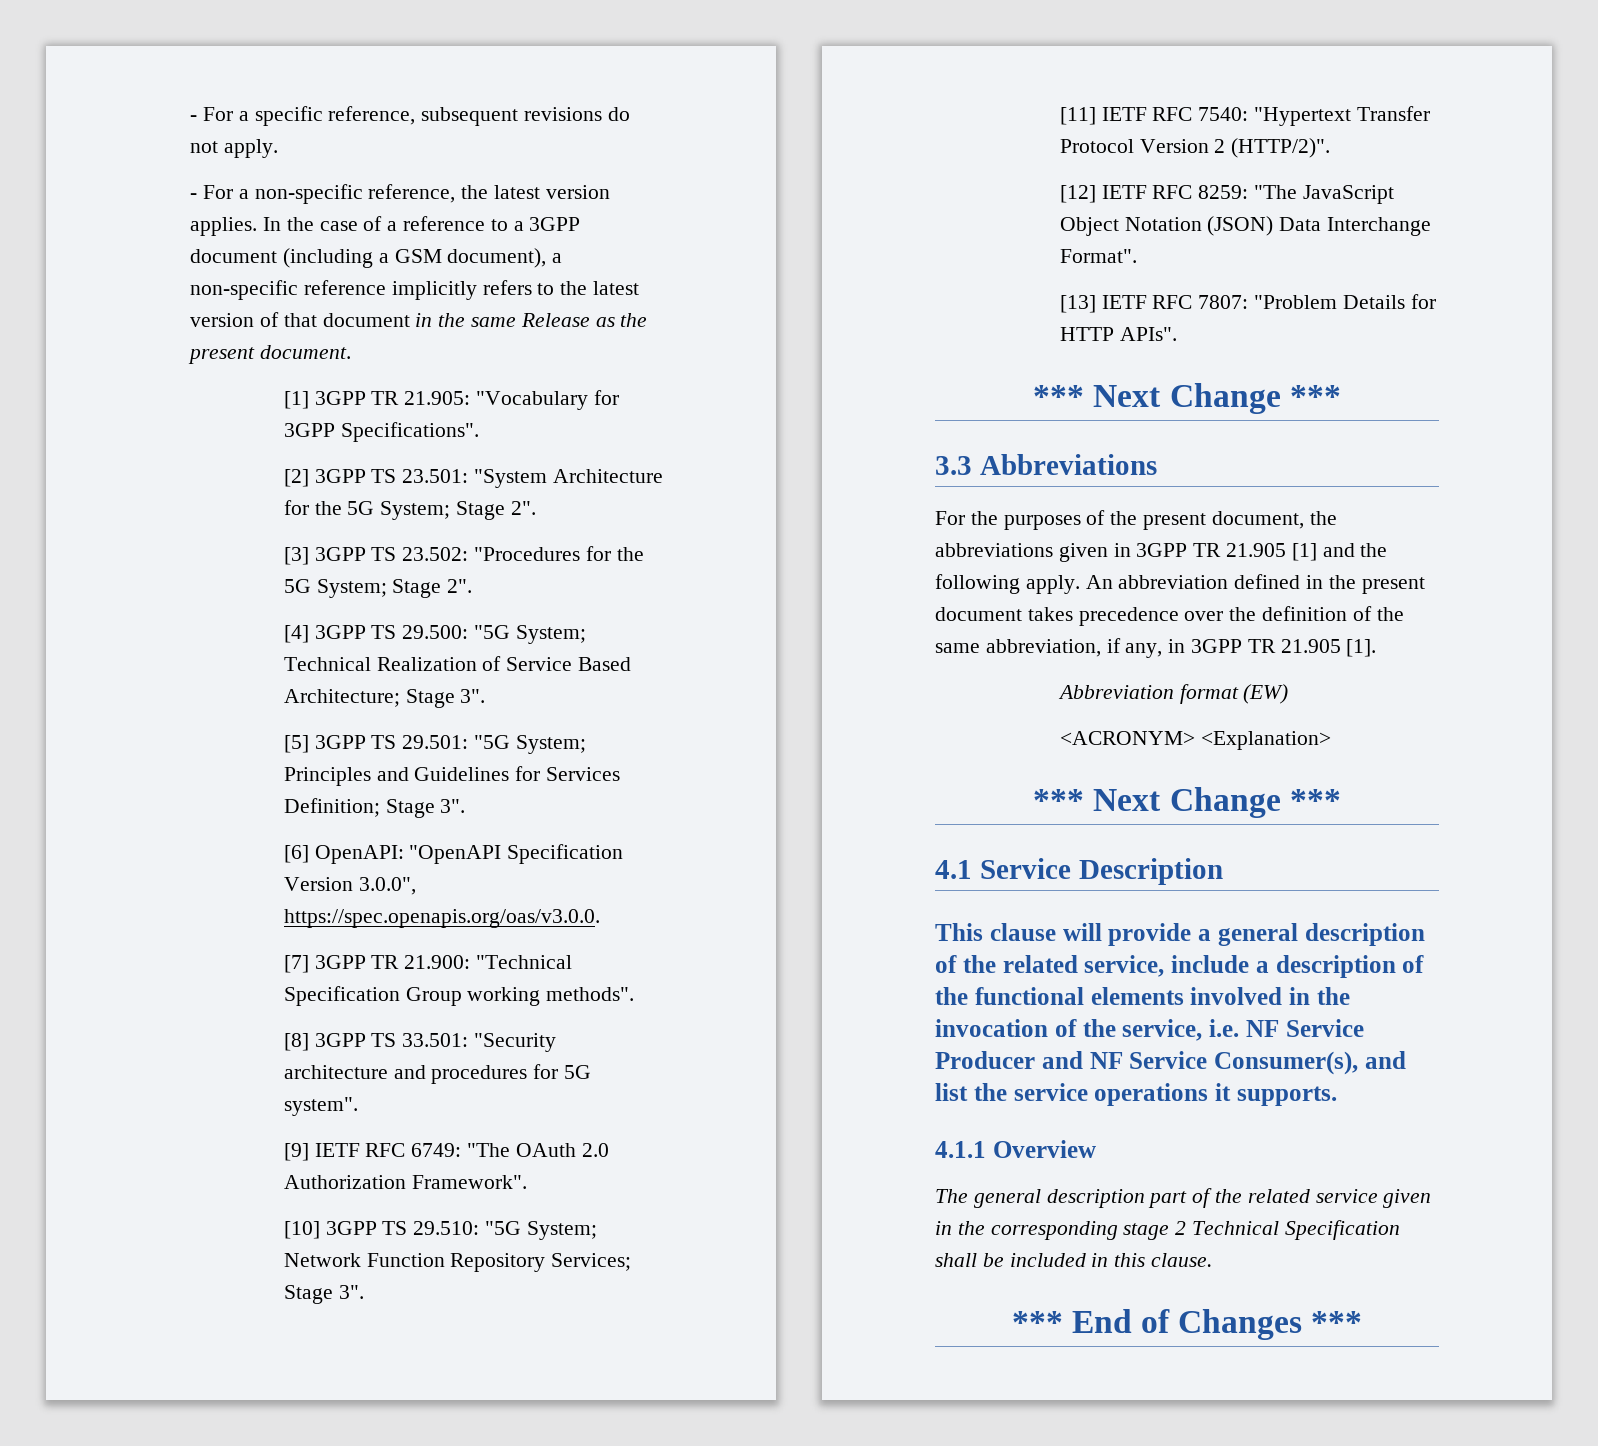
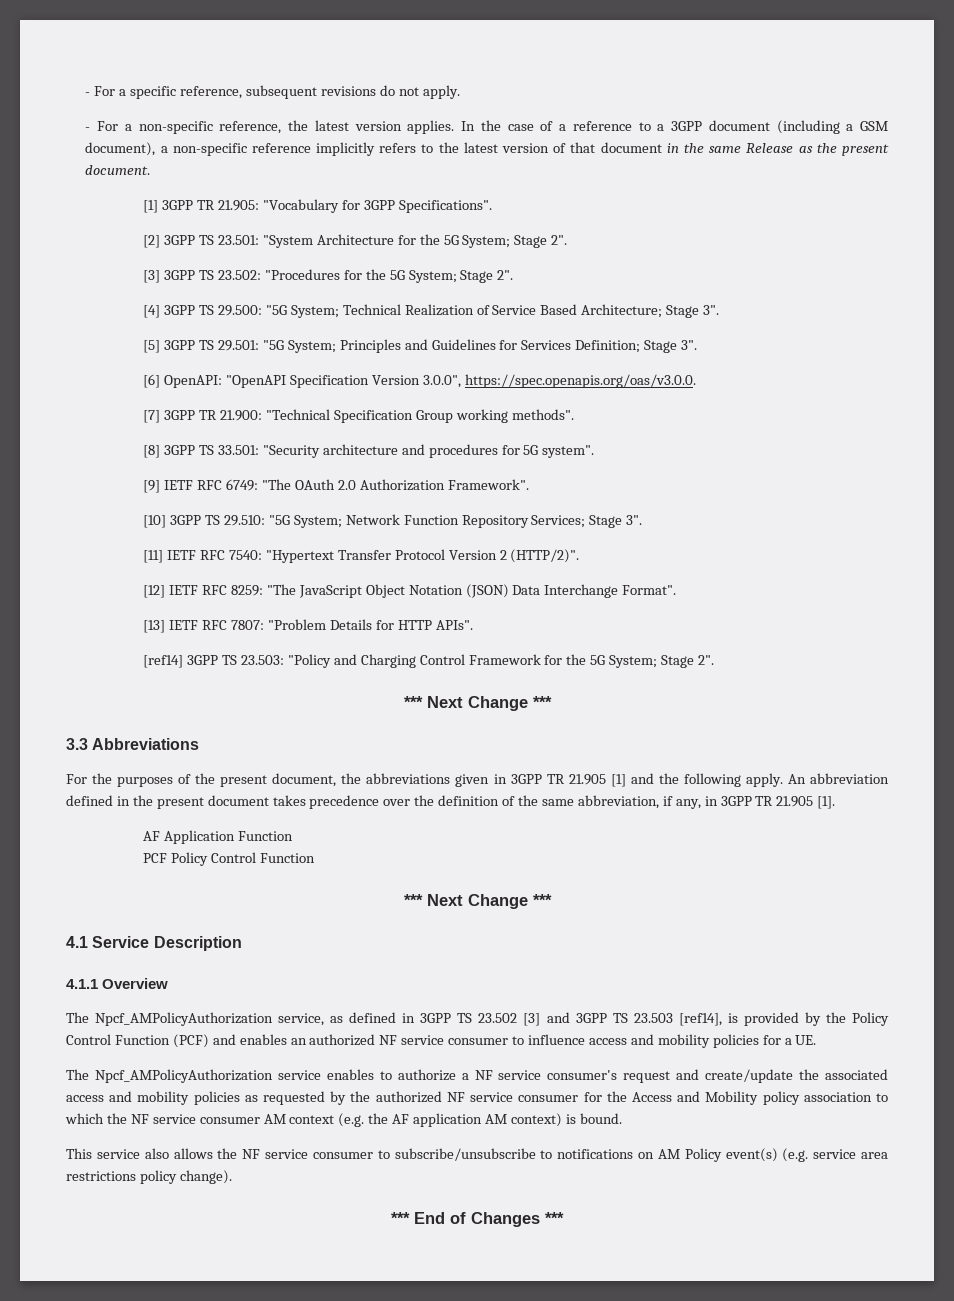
(1177, 334) none -> [143,654,715,668] // [ref14] 3GPP TS 23.503: "Policy and Charging Control Framework for the 5G System; Stage 2".
[1057,684,1289,704] [1059,731,1331,750] Abbreviation format (EW) // <ACRONYM> <Explanation> -> [143,830,294,844] [143,852,315,866] AF Application Function // PCF Policy Control Function
[935,923,1425,946] [935,955,1425,978] [935,987,1350,1005] [935,1019,1364,1041] [935,1051,1406,1075] [935,1083,1337,1106] [935,1140,1096,1158] [935,1188,1432,1208] [935,1220,1400,1240] [935,1253,1213,1267] This clause will provide a general description of the related service, include a description of the functional elements involved in the invocation of the service, i.e. NF Service Producer and NF Service Consumer(s), and list the service operations it supports. // 4.1.1 Overview // The general description part of the related service given in the corresponding stage 2 Technical Specification shall be included in this clause. -> [66,978,169,989] [66,1012,889,1026] [66,1034,817,1048] [66,1069,889,1083] [66,1091,889,1105] [65,1113,622,1127] [66,1148,889,1162] [66,1170,232,1184] 4.1.1 Overview // The Npcf_AMPolicyAuthorization service, as defined in 3GPP TS 23.502 [3] and 3GPP TS 23.503 [ref14], is provided by the Policy Control Function (PCF) and enables an authorized NF service consumer to influence access and mobility policies for a UE. // The Npcf_AMPolicyAuthorization service enables to authorize a NF service consumer's request and create/update the associated access and mobility policies as requested by the authorized NF service consumer for the Access and Mobility policy association to which the NF service consumer AM context (e.g. the AF application AM context) is bound. // This service also allows the NF service consumer to subscribe/unsubscribe to notifications on AM Policy event(s) (e.g. service area restrictions policy change).

